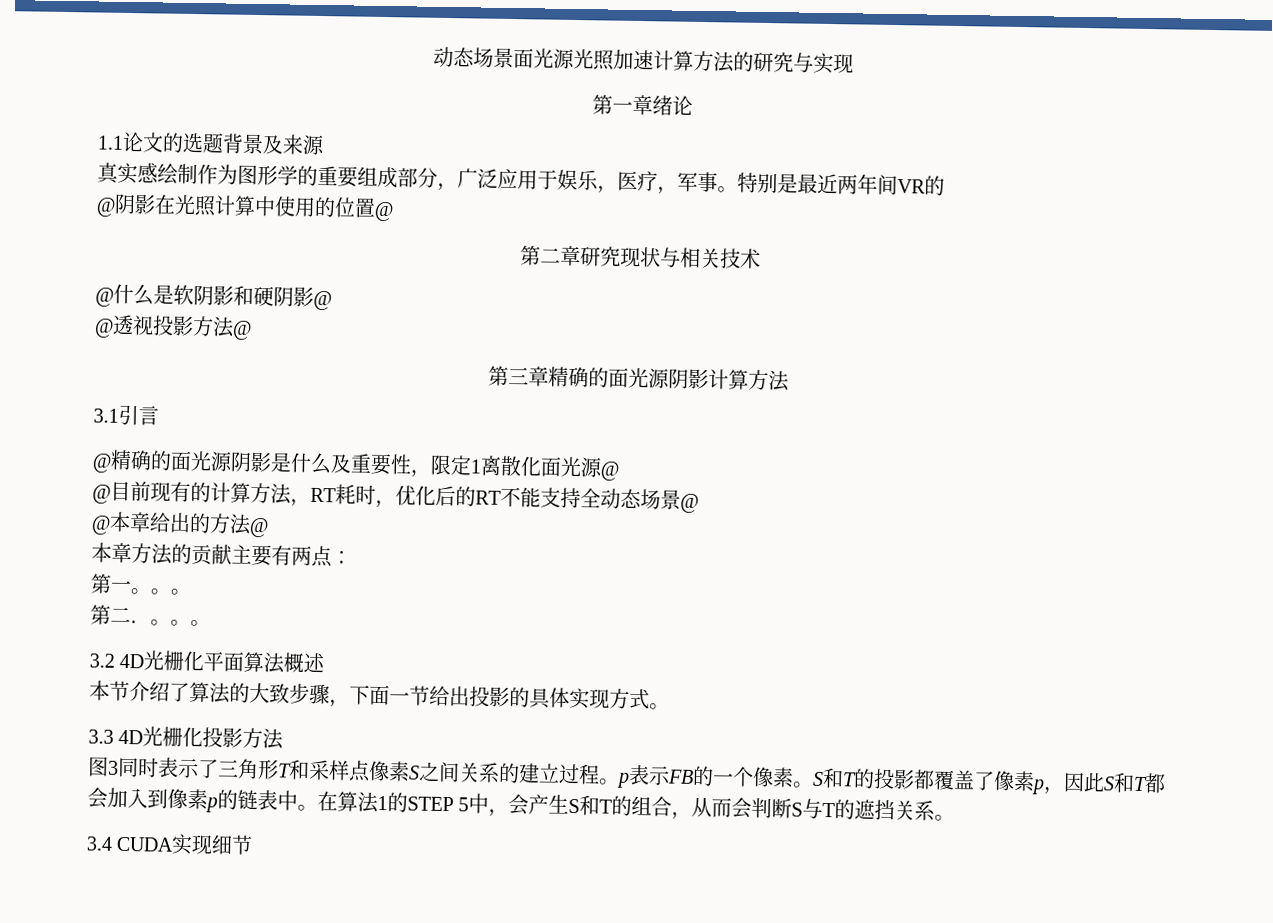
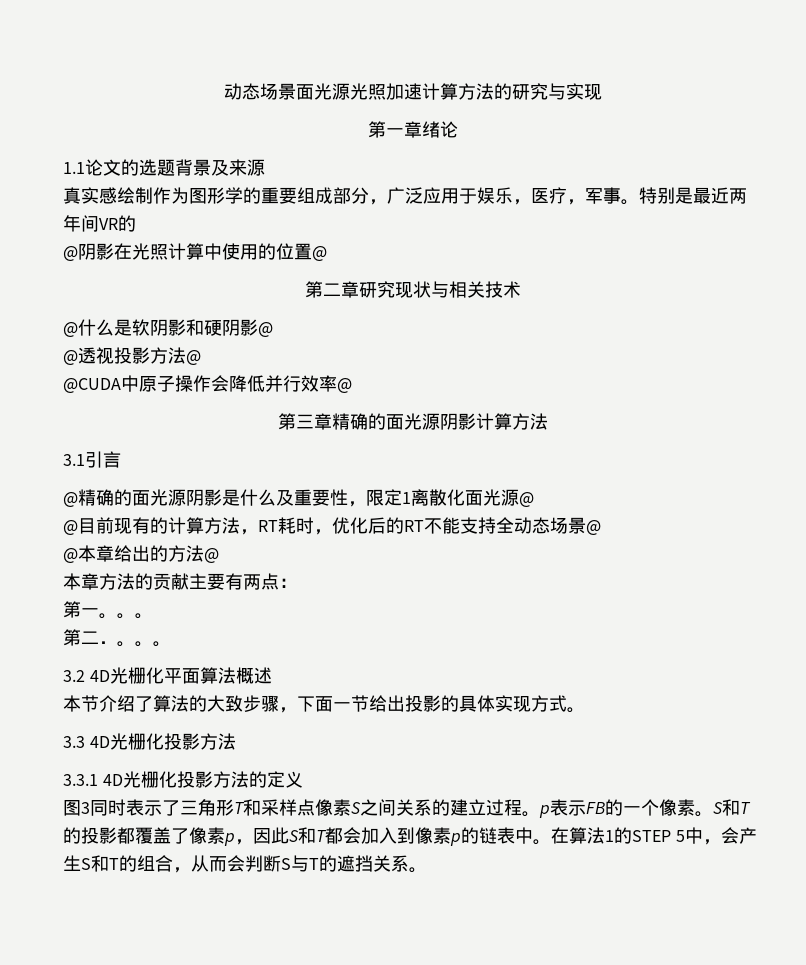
(252, 330) none -> [63,375,352,393] // @CUDA中原子操作会降低并行效率@
(285, 739) none -> [63,771,303,788] // 3.3.1 4D光栅化投影方法的定义
[86,833,254,856] // 3.4 CUDA实现细节 -> (427, 870) none

